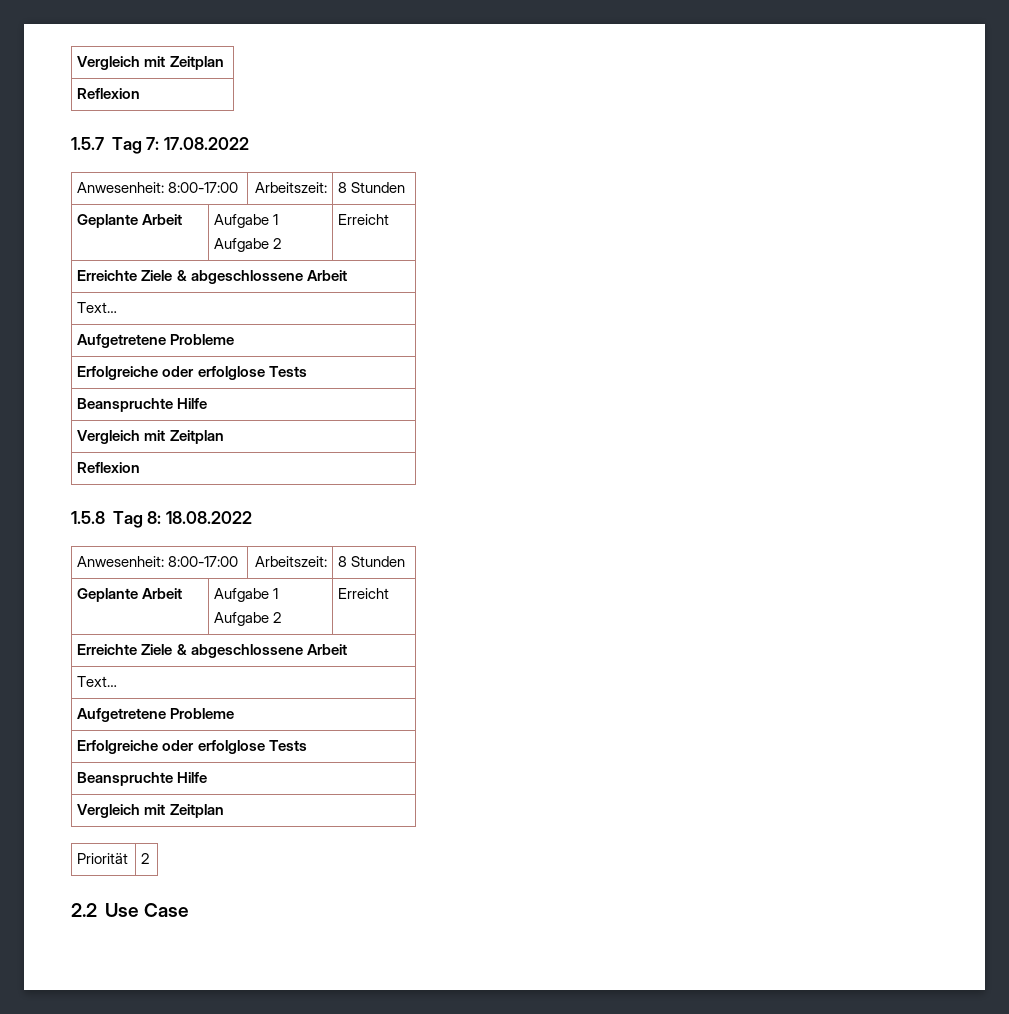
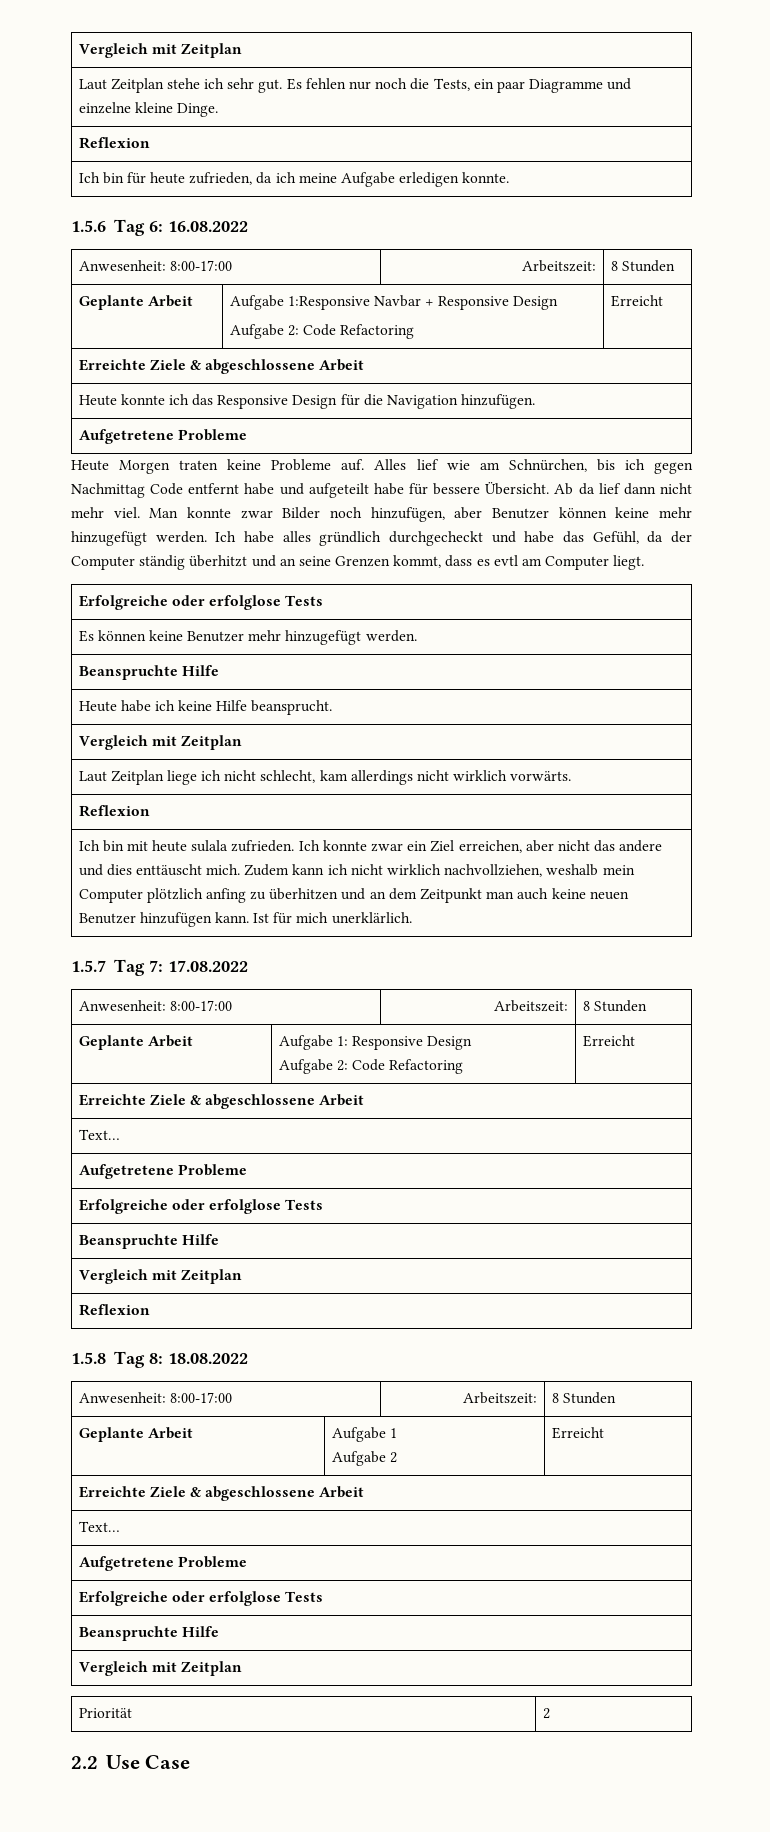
[77,56,224,70] [77,88,141,99] Vergleich mit Zeitplan // Reflexion -> [78,43,242,58] [78,78,632,93] [78,102,218,117] [78,137,150,149] [78,172,510,187] [71,219,248,236] [78,260,232,271] [522,260,597,272] [610,260,675,272] [78,295,193,310] [229,295,559,310] [229,324,415,339] [610,295,663,307] [78,359,365,374] [78,394,536,409] [78,429,247,444] [71,459,694,474] [71,482,692,498] [71,507,692,522] [71,531,692,546] [71,555,645,570] [78,595,324,610] [78,630,417,645] [78,665,219,680] [78,700,333,715] [78,735,242,750] [78,770,572,785] [78,805,150,817] [78,840,663,853] [78,864,635,877] [78,888,629,903] [78,912,412,927] Vergleich mit Zeitplan // Laut Zeitplan stehe ich sehr gut. Es fehlen nur noch die Tests, ein paar Diagramme und einzelne kleine Dinge. // Reflexion // Ich bin für heute zufrieden, da ich meine Aufgabe erledigen konnte. // 1.5.6 Tag 6: 16.08.2022 // Anwesenheit: 8:00-17:00 | Arbeitszeit: | 8 Stunden // Geplante Arbeit | Aufgabe 1:Responsive Navbar + Responsive Design // Aufgabe 2: Code Refactoring | Erreicht // Erreichte Ziele & abgeschlossene Arbeit // Heute konnte ich das Responsive Design für die Navigation hinzufügen. // Aufgetretene Probleme // Heute Morgen traten keine Probleme auf. Alles lief wie am Schnürchen, bis ich gegen Nachmittag Code entfernt habe und aufgeteilt habe für bessere Übersicht. Ab da lief dann nicht mehr viel. Man konnte zwar Bilder noch hinzufügen, aber Benutzer können keine mehr hinzugefügt werden. Ich habe alles gründlich durchgecheckt und habe das Gefühl, da der Computer ständig überhitzt und an seine Grenzen kommt, dass es evtl am Computer liegt. // Erfolgreiche oder erfolglose Tests // Es können keine Benutzer mehr hinzugefügt werden. // Beanspruchte Hilfe // Heute habe ich keine Hilfe beansprucht. // Vergleich mit Zeitplan // Laut Zeitplan liege ich nicht schlecht, kam allerdings nicht wirklich vorwärts. // Reflexion // Ich bin mit heute sulala zufrieden. Ich konnte zwar ein Ziel erreichen, aber nicht das andere und dies enttäuscht mich. Zudem kann ich nicht wirklich nachvollziehen, weshalb mein Computer plötzlich anfing zu überhitzen und an dem Zeitpunkt man auch keine neuen Benutzer hinzufügen kann. Ist für mich unerklärlich.
[273,214,279,225] [214,238,282,252] 1 // Aufgabe 2 -> [336,1036,473,1050] [278,1059,464,1074] 1: Responsive Design // Aufgabe 2: Code Refactoring

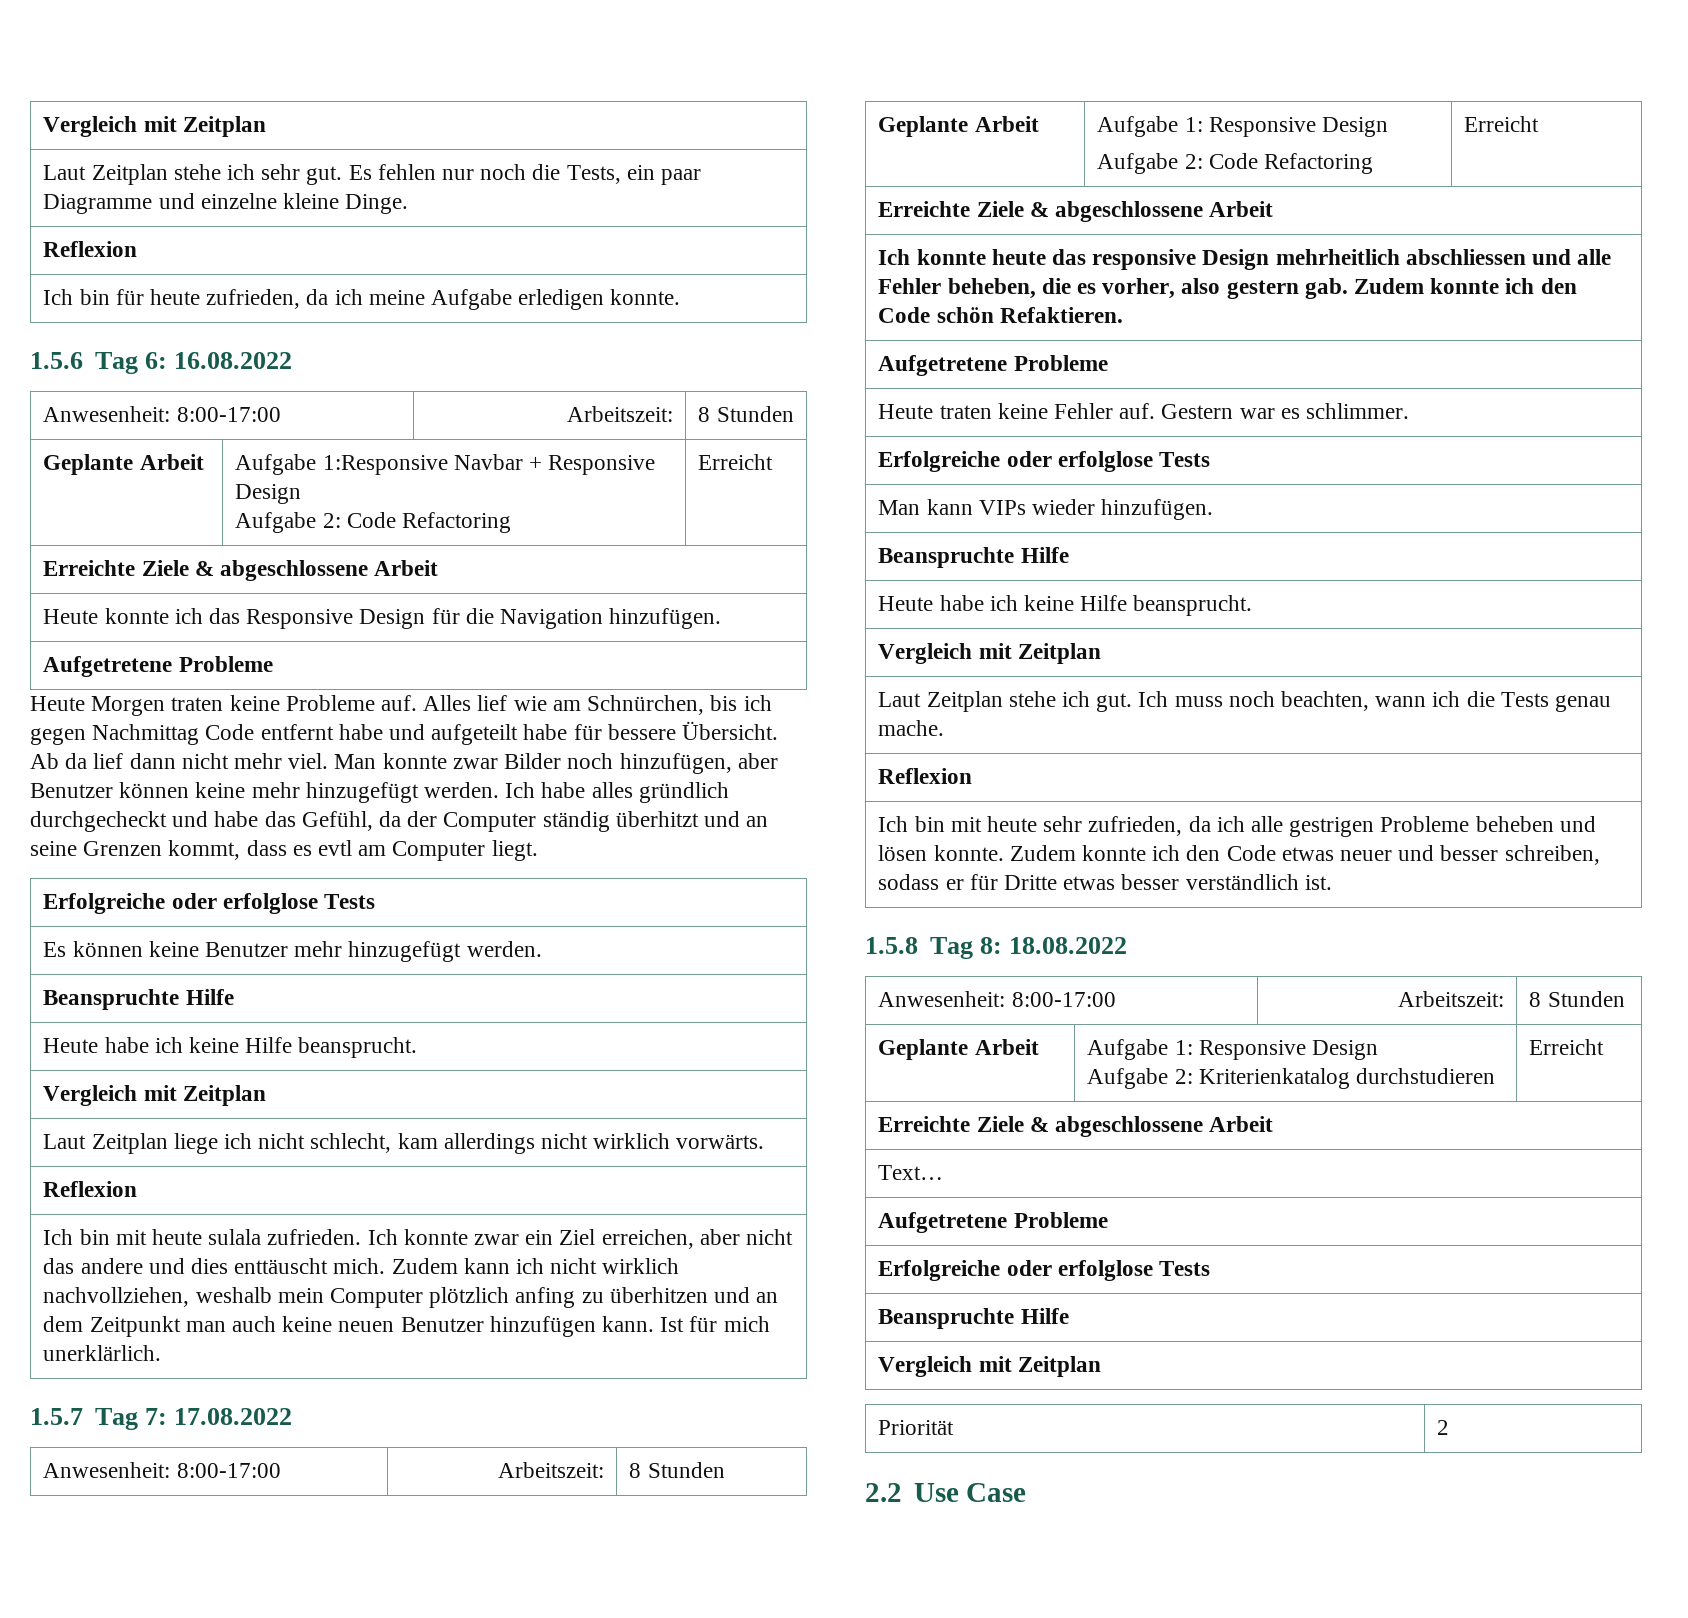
[78,1129,120,1140] [78,1164,247,1179] [78,1199,324,1214] [78,1234,219,1249] [78,1269,242,1284] [78,1304,150,1316] Text… // Aufgetretene Probleme // Erfolgreiche oder erfolglose Tests // Beanspruchte Hilfe // Vergleich mit Zeitplan // Reflexion -> [878,249,1612,270] [878,278,1577,299] [878,307,1123,323] [878,355,1108,376] [878,403,1409,419] [878,451,1210,472] [878,499,1214,520] [878,547,1069,568] [878,595,1253,616] [878,643,1101,664] [878,691,1612,712] [878,720,945,736] [878,768,973,784] [878,816,1596,837] [878,845,1600,865] [878,874,1332,890] Ich konnte heute das responsive Design mehrheitlich abschliessen und alle Fehler beheben, die es vorher, also gestern gab. Zudem konnte ich den Code schön Refaktieren. // Aufgetretene Probleme // Heute traten keine Fehler auf. Gestern war es schlimmer. // Erfolgreiche oder erfolglose Tests // Man kann VIPs wieder hinzufügen. // Beanspruchte Hilfe // Heute habe ich keine Hilfe beansprucht. // Vergleich mit Zeitplan // Laut Zeitplan stehe ich gut. Ich muss noch beachten, wann ich die Tests genau mache. // Reflexion // Ich bin mit heute sehr zufrieden, da ich alle gestrigen Probleme beheben und lösen konnte. Zudem konnte ich den Code etwas neuer und besser schreiben, sodass er für Dritte etwas besser verständlich ist.
[389,1428,397,1438] [331,1451,397,1466] 1 // Aufgabe 2 -> [1174,1040,1378,1060] [1087,1068,1495,1089] 1: Responsive Design // Aufgabe 2: Kriterienkatalog durchstudieren

